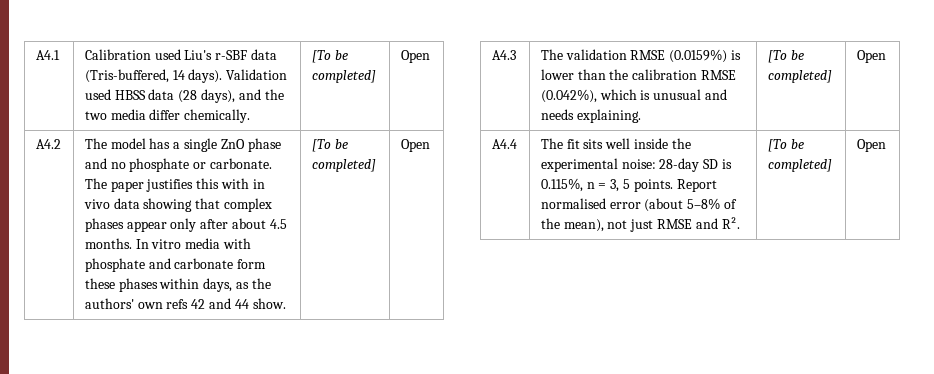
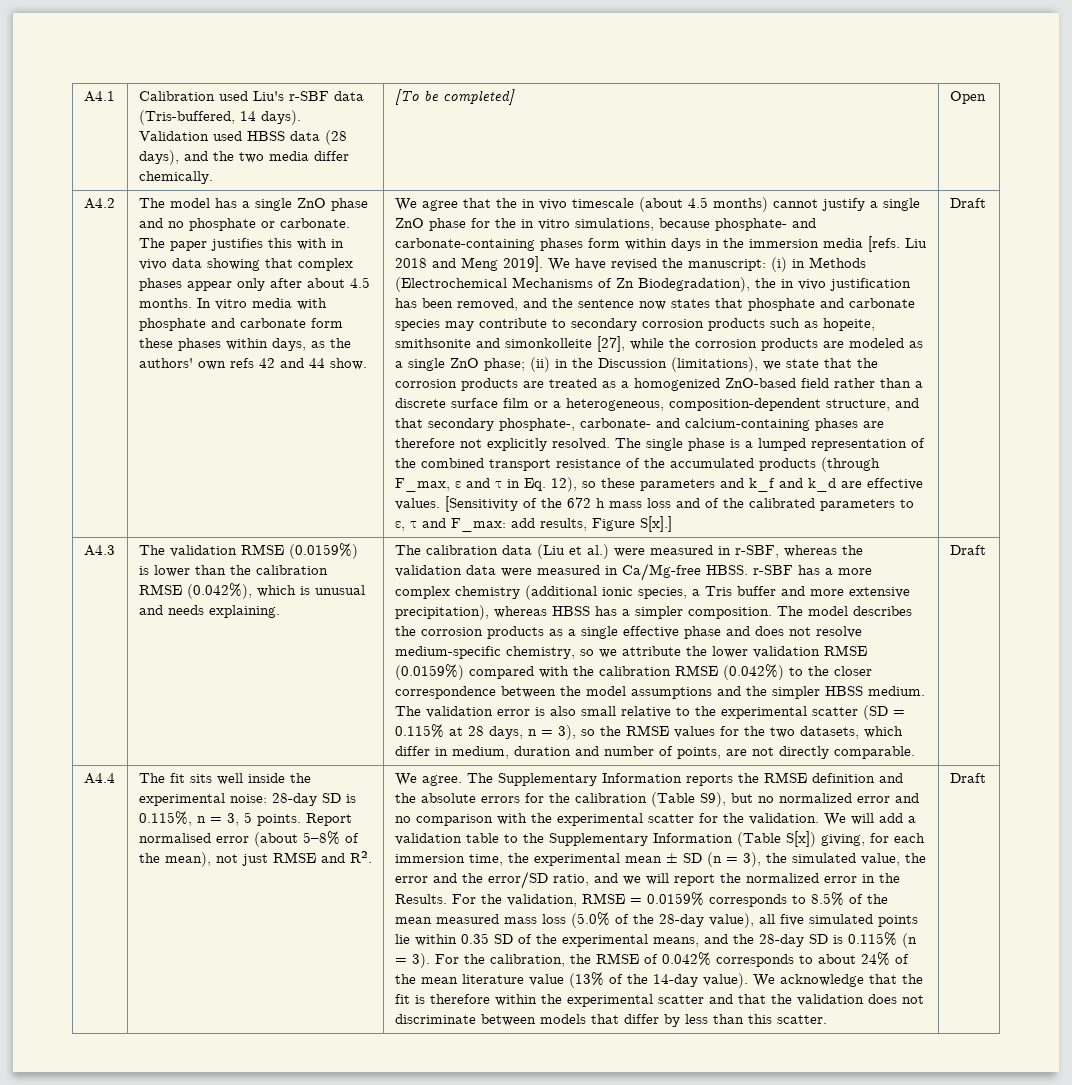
[311,139,348,152] [311,159,376,172] [400,139,430,152] [To be completed] | Open -> [394,197,920,212] [394,218,816,231] [394,236,927,252] [394,256,866,272] [394,277,911,292] [394,298,915,311] [394,318,875,331] [394,336,923,352] [394,357,878,372] [394,378,923,391] [394,398,919,411] [394,418,884,431] [394,438,925,451] [394,457,880,472] [394,477,923,492] [394,496,914,512] [394,516,672,532] [949,198,986,208] We agree that the in vivo timescale (about 4.5 months) cannot justify a single ZnO phase for the in vitro simulations, because phosphate- and carbonate-containing phases form within days in the immersion media [refs. Liu 2018 and Meng 2019]. We have revised the manuscript: (i) in Methods (Electrochemical Mechanisms of Zn Biodegradation), the in vivo justification has been removed, and the sentence now states that phosphate and carbonate species may contribute to secondary corrosion products such as hopeite, smithsonite and simonkolleite [27], while the corrosion products are modeled as a single ZnO phase; (ii) in the Discussion (limitations), we state that the corrosion products are treated as a homogenized ZnO-based field rather than a discrete surface film or a heterogeneous, composition-dependent structure, and that secondary phosphate-, carbonate- and calcium-containing phases are therefore not explicitly resolved. The single phase is a lumped representation of the combined transport resistance of the accumulated products (through F_max, ε and τ in Eq. 12), so these parameters and k_f and k_d are effective values. [Sensitivity of the 672 h mass loss and of the calibrated parameters to ε, τ and F_max: add results, Figure S[x].] | Draft
[767,50,804,63] [767,70,832,83] [856,50,886,63] [To be completed] | Open -> [394,544,863,559] [394,563,872,581] [394,585,910,600] [394,605,912,620] [394,626,862,639] [394,645,867,659] [394,664,872,680] [394,686,925,699] [394,705,905,720] [394,724,903,740] [394,746,915,759] [949,545,986,555] The calibration data (Liu et al.) were measured in r-SBF, whereas the validation data were measured in Ca/Mg-free HBSS. r-SBF has a more complex chemistry (additional ionic species, a Tris buffer and more extensive precipitation), whereas HBSS has a simpler composition. The model describes the corrosion products as a single effective phase and does not resolve medium-specific chemistry, so we attribute the lower validation RMSE (0.0159%) compared with the calibration RMSE (0.042%) to the closer correspondence between the model assumptions and the simpler HBSS medium. The validation error is also small relative to the experimental scatter (SD = 0.115% at 28 days, n = 3), so the RMSE values for the two datasets, which differ in medium, duration and number of points, are not directly comparable. | Draft
[767,139,804,152] [767,159,832,172] [856,139,886,152] [To be completed] | Open -> [394,772,903,786] [394,792,919,807] [394,813,916,826] [394,831,925,847] [394,852,926,867] [394,871,900,889] [394,892,888,907] [394,912,918,928] [394,932,917,948] [394,952,909,968] [394,972,923,988] [394,994,924,1007] [394,1014,827,1027] [949,773,986,783] We agree. The Supplementary Information reports the RMSE definition and the absolute errors for the calibration (Table S9), but no normalized error and no comparison with the experimental scatter for the validation. We will add a validation table to the Supplementary Information (Table S[x]) giving, for each immersion time, the experimental mean ± SD (n = 3), the simulated value, the error and the error/SD ratio, and we will report the normalized error in the Results. For the validation, RMSE = 0.0159% corresponds to 8.5% of the mean measured mass loss (5.0% of the 28-day value), all five simulated points lie within 0.35 SD of the experimental means, and the 28-day SD is 0.115% (n = 3). For the calibration, the RMSE of 0.042% corresponds to about 24% of the mean literature value (13% of the 14-day value). We acknowledge that the fit is therefore within the experimental scatter and that the validation does not discriminate between models that differ by less than this scatter. | Draft

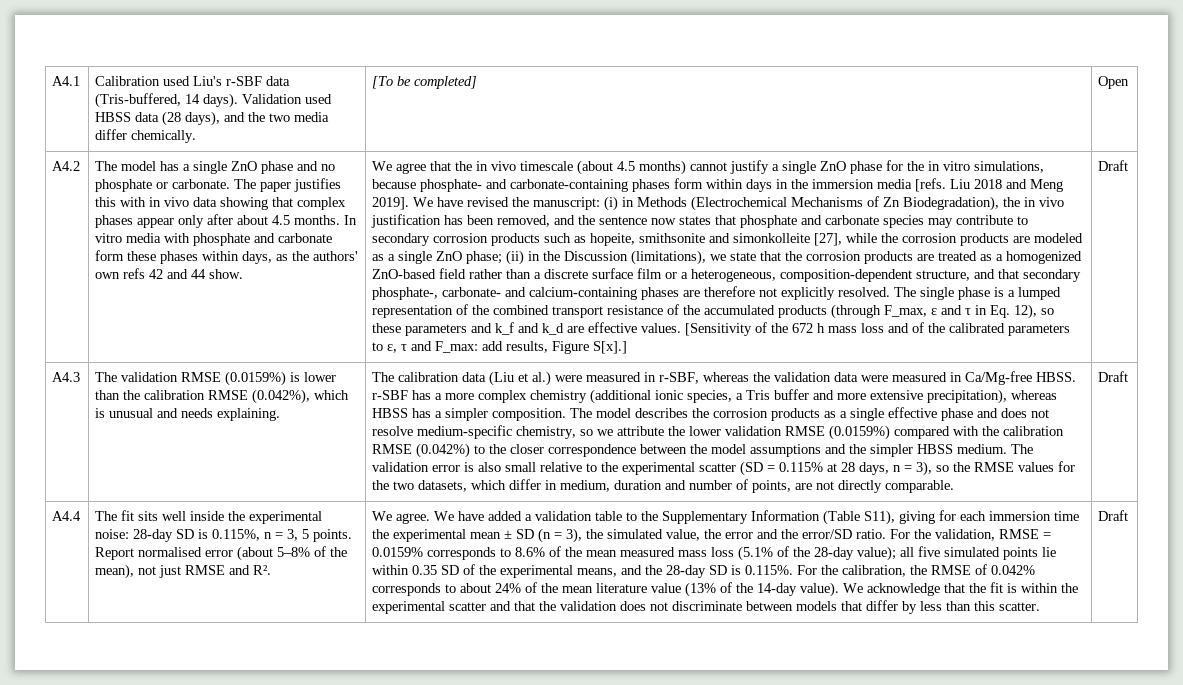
[466,772,903,786] [394,792,919,807] [394,813,903,826] The Supplementary Information reports the RMSE definition and the absolute errors for the calibration (Table S9), but no normalized error and no comparison with the experimental scatter for the validation. We will add -> [434,511,523,521] We have added
[785,831,865,847] S[x]) giving, -> [864,510,936,525] S11), giving
[468,854,503,866] time, -> [1054,511,1080,521] time
[552,873,900,886] [394,894,447,904] ratio, and we will report the normalized error in the Results. -> [856,529,887,539] ratio.
[810,892,844,906] 8.5% -> [515,547,546,557] 8.6%
[570,912,610,928] (5.0% -> [738,546,774,561] (5.1%
[708,913,754,928] value), -> [857,546,897,561] value);
[847,932,917,948] [394,953,430,968] 0.115% (n = 3). -> [745,565,794,575] 0.115%.
[429,994,490,1004] therefore -> (1018, 588) none

